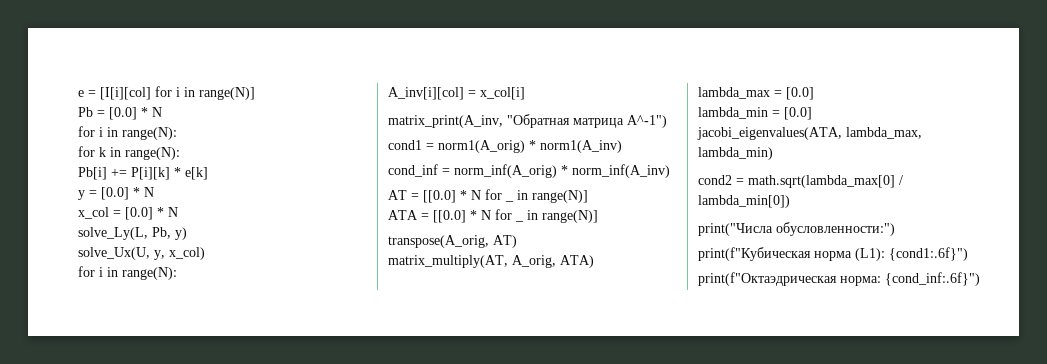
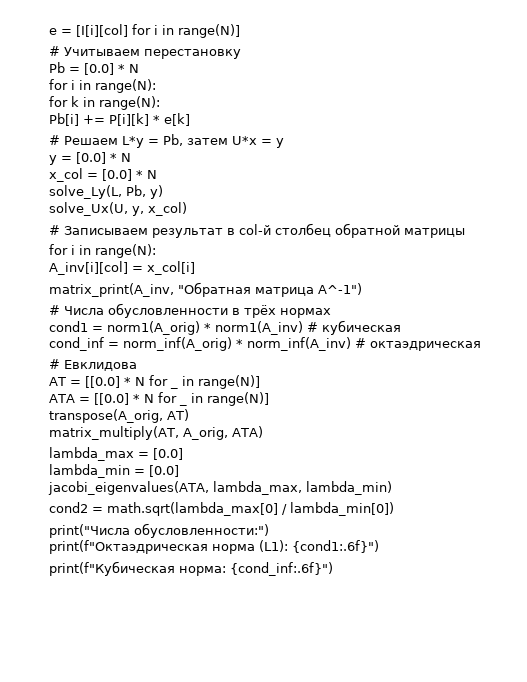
(255, 93) none -> [49,46,241,59] // # Учитываем перестановку
(208, 173) none -> [49,134,284,148] // # Решаем L*y = Pb, затем U*x = y
(205, 253) none -> [49,223,465,238] // # Записываем результат в col-й столбец обратной матрицы
(667, 121) none -> [49,303,331,318] // # Числа обусловленности в трёх нормах
(622, 146) none -> [307,320,401,335] # кубическая
(670, 171) none -> [355,338,481,351] [49,359,137,371] # октаэдрическая // # Евклидова
[698,247,811,261] print(f"Кубическая -> [49,540,208,554] print(f"Октаэдрическая
[698,272,837,286] print(f"Октаэдрическая -> [49,561,175,576] print(f"Кубическая

